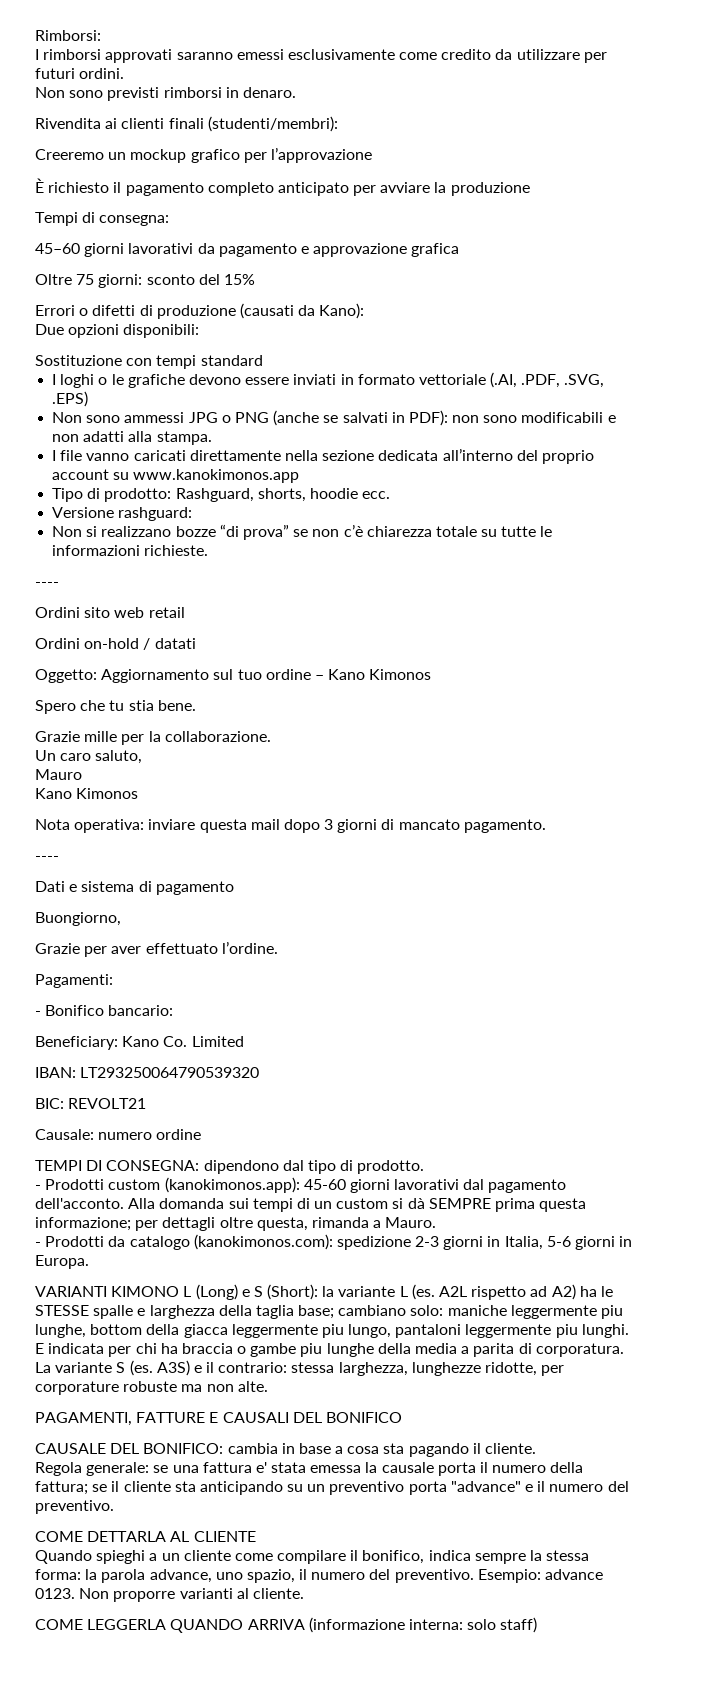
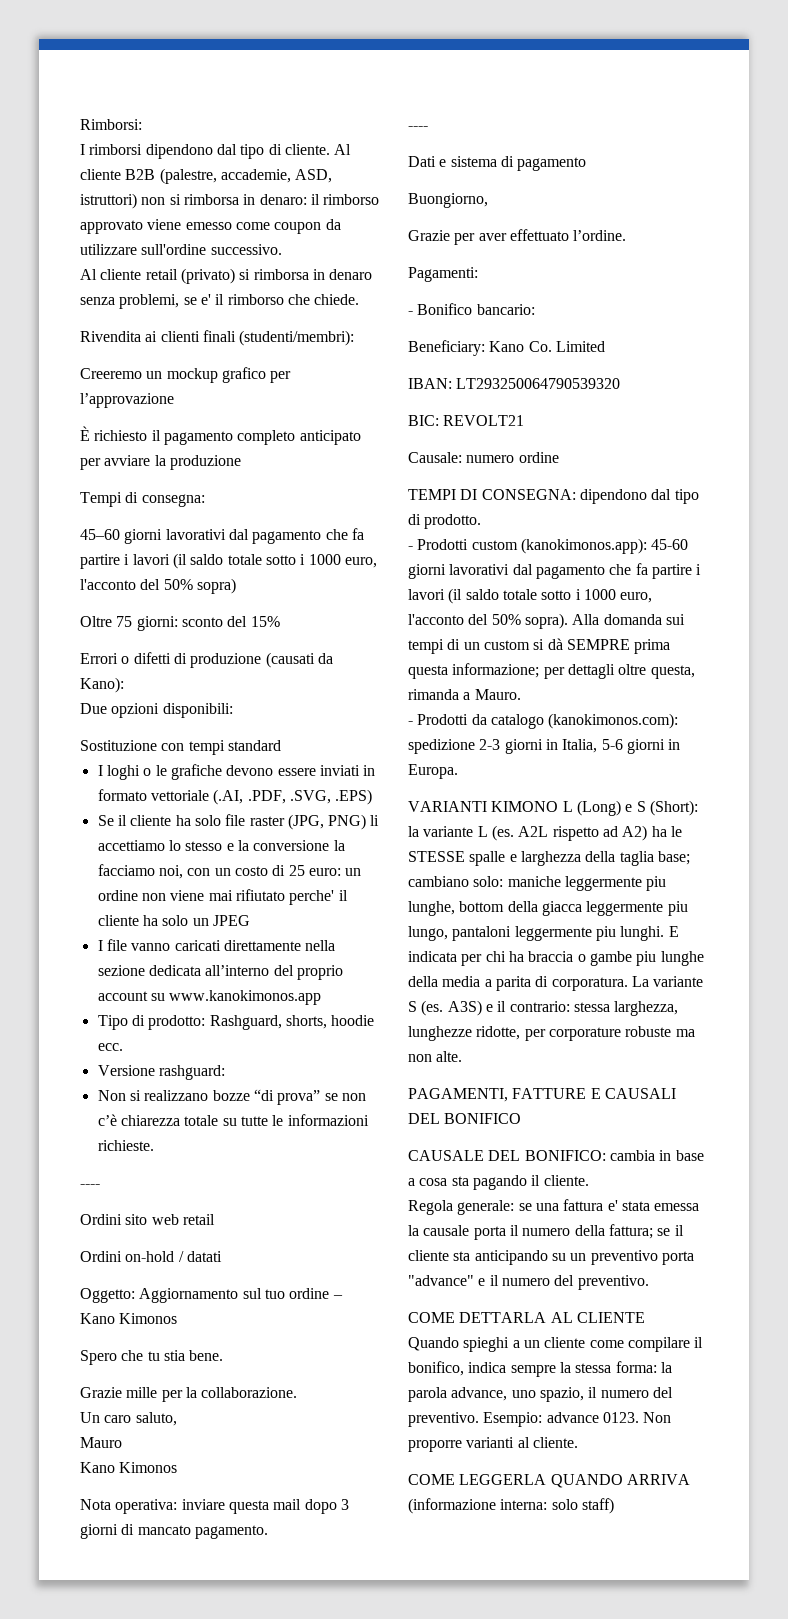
[105,49,607,63] [35,68,125,79] [35,87,296,101] approvati saranno emessi esclusivamente come credito da utilizzare per futuri ordini. // Non sono previsti rimborsi in denaro. -> [145,144,352,159] [80,168,333,184] [80,193,380,209] [80,219,341,234] [80,244,282,255] [80,268,373,284] [80,294,360,309] dipendono dal tipo di cliente. Al cliente B2B (palestre, accademie, ASD, istruttori) non si rimborsa in denaro: il rimborso approvato viene emesso come coupon da utilizzare sull'ordine successivo. // Al cliente retail (privato) si rimborsa in denaro senza problemi, se e' il rimborso che chiede.
[197,243,460,257] da pagamento e approvazione grafica -> [228,528,364,544] [80,553,377,569] [80,578,236,594] dal pagamento che fa partire i lavori (il saldo totale sotto i 1000 euro, l'acconto del 50% sopra)
[52,410,616,426] [52,431,212,445] Non sono ammessi JPG o PNG (anche se salvati in PDF): non sono modificabili e non adatti alla stampa. -> [97,814,380,830] [97,840,345,851] [97,864,362,879] [97,889,348,905] [97,915,250,926] Se il cliente ha solo file raster (JPG, PNG) li accettiamo lo stesso e la conversione la facciamo noi, con un costo di 25 euro: un ordine non viene mai rifiutato perche' il cliente ha solo un JPEG
[35,1198,124,1209] dell'acconto. -> [609,563,702,579] [408,588,653,604] [408,613,568,629] che fa partire i lavori (il saldo totale sotto i 1000 euro, l'acconto del 50% sopra).

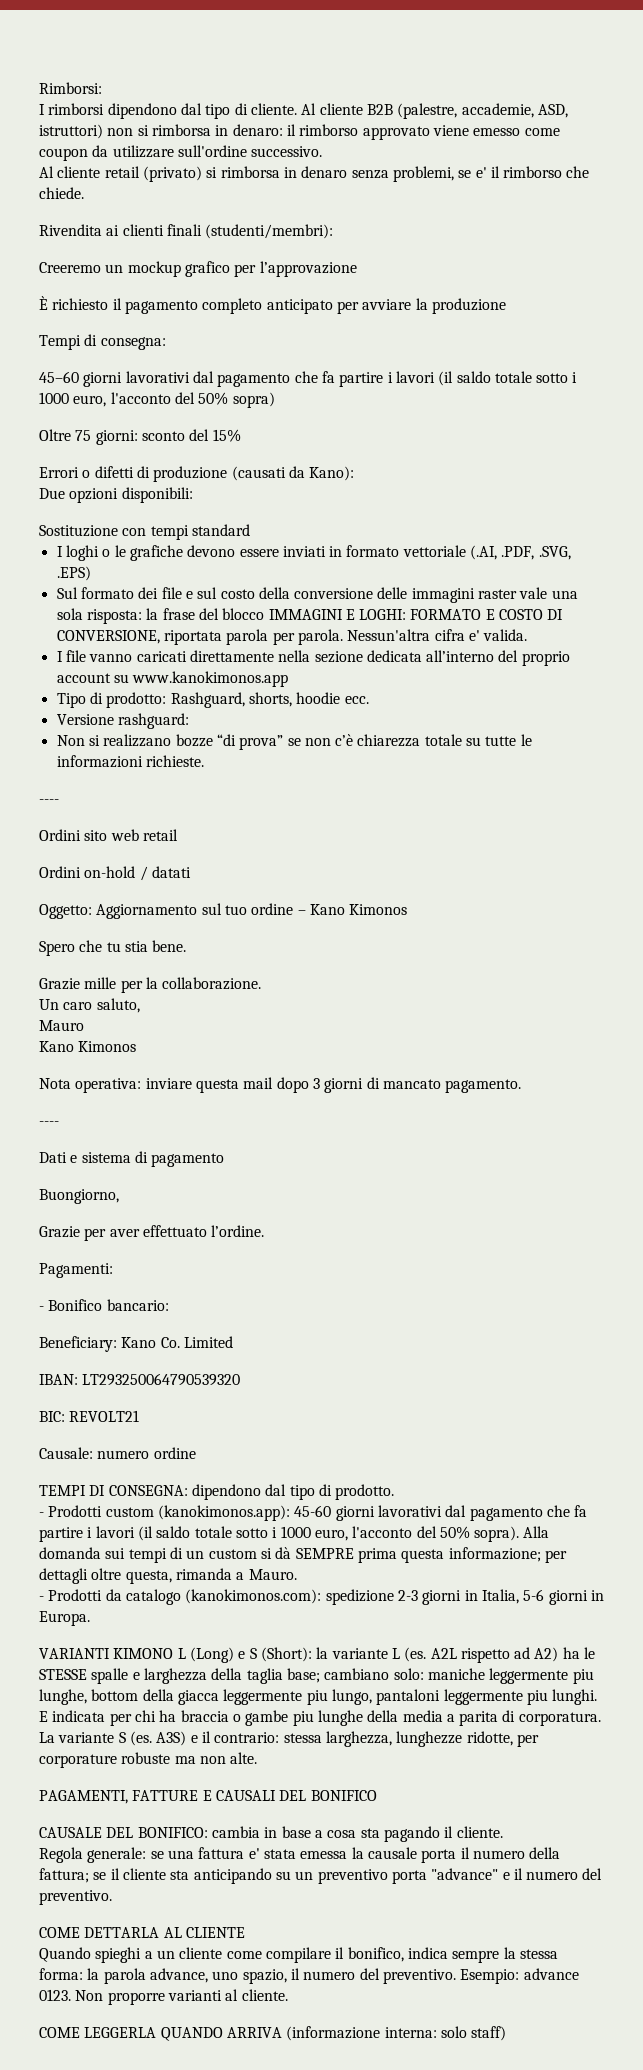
[97,814,380,830] [97,840,345,851] [97,864,362,879] [97,889,348,905] [97,915,250,926] Se il cliente ha solo file raster (JPG, PNG) li accettiamo lo stesso e la conversione la facciamo noi, con un costo di 25 euro: un ordine non viene mai rifiutato perche' il cliente ha solo un JPEG -> [56,587,578,603] [56,608,564,624] [56,629,528,645] Sul formato dei file e sul costo della conversione delle immagini raster vale una sola risposta: la frase del blocco IMMAGINI E LOGHI: FORMATO E COSTO DI CONVERSIONE, riportata parola per parola. Nessun'altra cifra e' valida.

